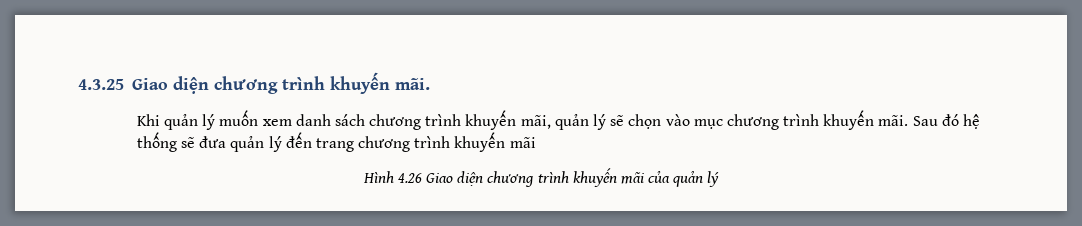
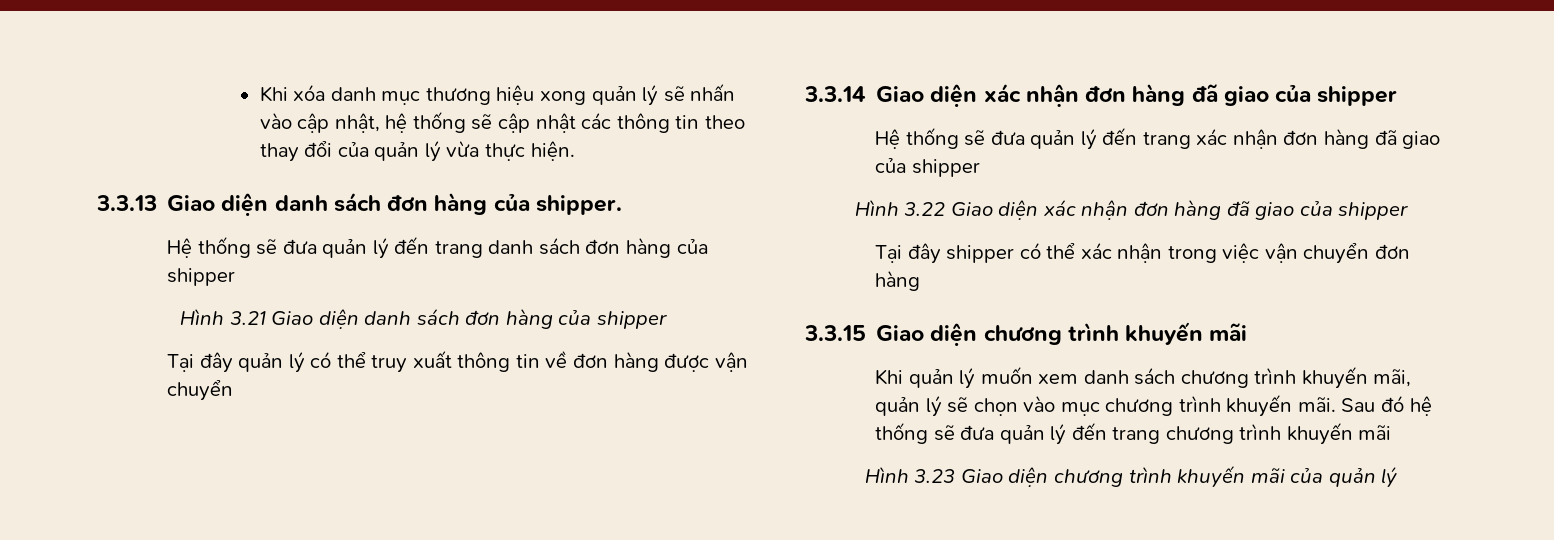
[78,72,430,94] 4.3.25 Giao diện chương trình khuyến mãi. -> [259,83,736,106] [259,111,745,133] [259,140,575,162] [96,192,622,216] [167,236,708,259] [167,268,236,286] [180,308,667,329] [167,350,748,373] [167,380,234,401] [804,83,1398,107] [875,127,1441,150] [875,158,980,177] [854,199,1409,220] [875,242,1411,264] [875,270,921,291] [804,322,1248,346] Khi xóa danh mục thương hiệu xong quản lý sẽ nhấn vào cập nhật, hệ thống sẽ cập nhật các thông tin theo thay đổi của quản lý vừa thực hiện. // 3.3.13 Giao diện danh sách đơn hàng của shipper. // Hệ thống sẽ đưa quản lý đến trang danh sách đơn hàng của shipper // Hình 3.21 Giao diện danh sách đơn hàng của shipper // Tại đây quản lý có thể truy xuất thông tin về đơn hàng được vận chuyển // 3.3.14 Giao diện xác nhận đơn hàng đã giao của shipper // Hệ thống sẽ đưa quản lý đến trang xác nhận đơn hàng đã giao của shipper // Hình 3.22 Giao diện xác nhận đơn hàng đã giao của shipper // Tại đây shipper có thể xác nhận trong việc vận chuyển đơn hàng // 3.3.15 Giao diện chương trình khuyến mãi
[397,173,422,183] 4.26 -> [914,469,956,483] 3.23

